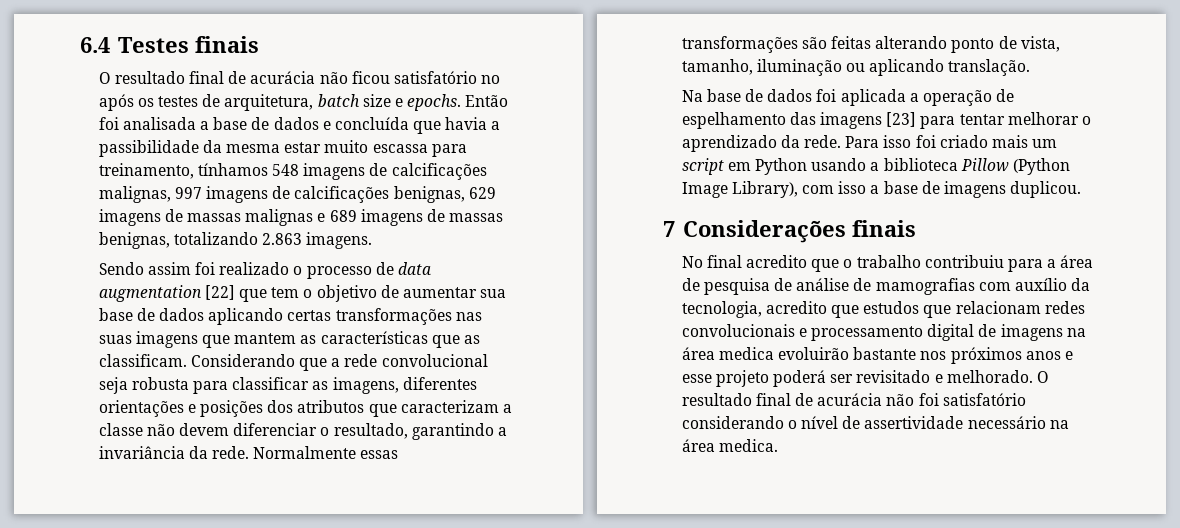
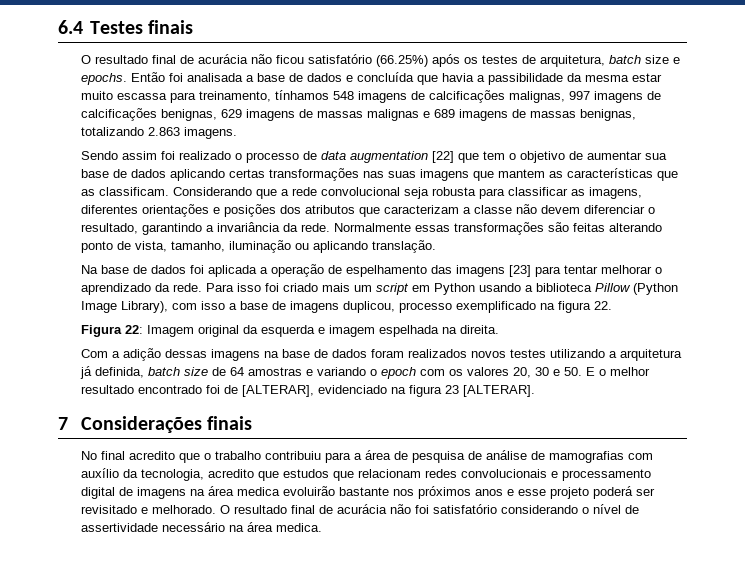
[481,75,501,84] no -> [375,55,428,67] (66.25%)
[1010,181,1082,198] duplicou. -> [342,301,612,313] [80,325,499,337] [80,348,682,361] [79,366,650,379] [80,385,535,397] duplicou, processo exemplificado na figura 22. // Figura 22: Imagem original da esquerda e imagem espelhada na direita. // Com a adição dessas imagens na base de dados foram realizados novos testes utilizando a arquitetura já definida, batch size de 64 amostras e variando o epoch com os valores 20, 30 e 50. E o melhor resultado encontrado foi de [ALTERAR], evidenciado na figura 23 [ALTERAR].

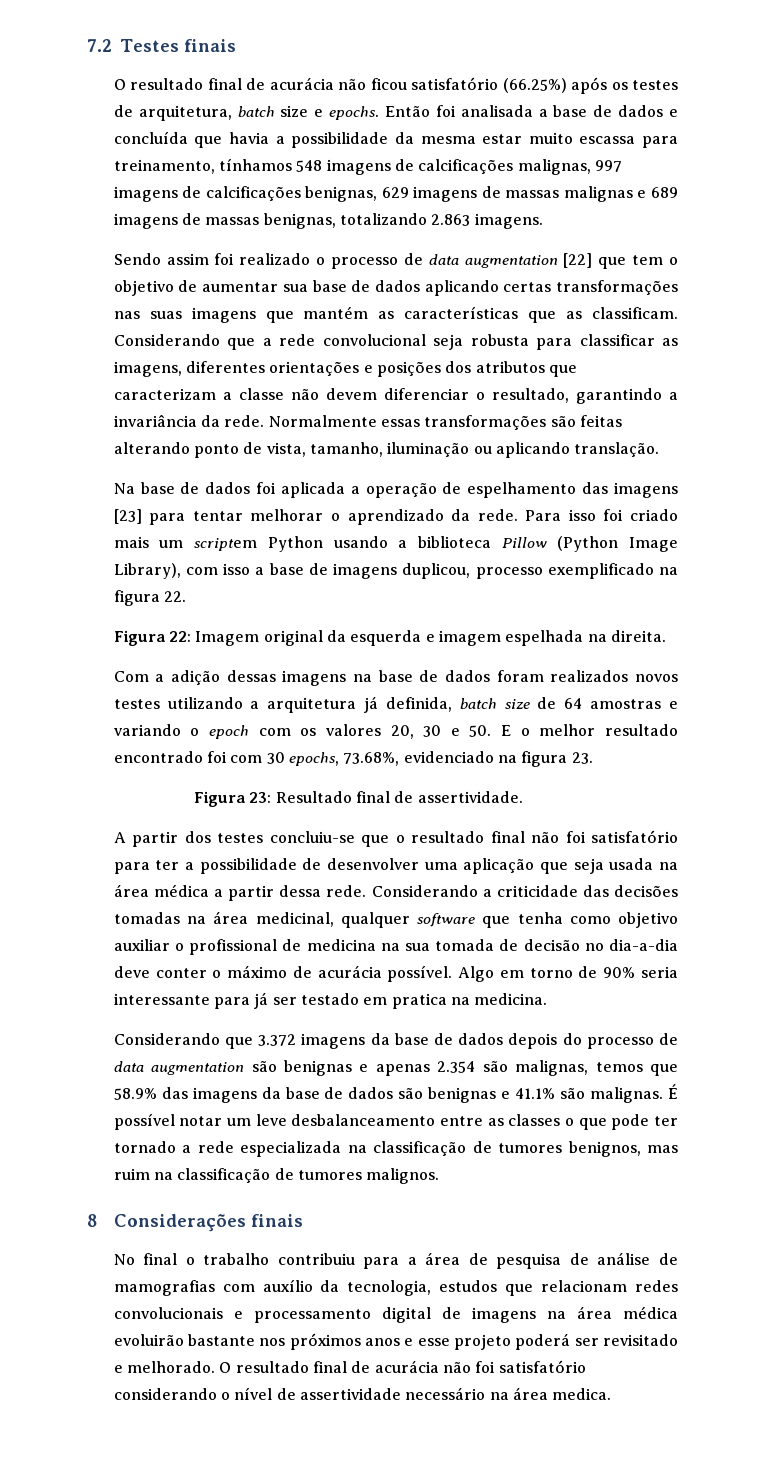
[58,20,83,34] 6.4 -> [87,39,112,52] 7.2
[487,73,563,85] passibilidade -> [291,132,389,148] possibilidade
[497,169,545,178] mantem -> [303,306,369,319] mantém
[375,283,430,295] script em -> [194,538,258,551] scriptem
[223,385,535,397] [58,417,68,430] de [ALTERAR], evidenciado na figura 23 [ALTERAR]. // 7 -> [230,751,593,767] [194,791,523,807] [113,830,679,847] [113,858,678,874] [113,884,679,901] [113,911,678,928] [113,939,678,955] [113,965,678,982] [113,992,548,1009] [113,1033,678,1049] [113,1060,678,1076] [113,1084,678,1103] [113,1113,678,1130] [113,1141,678,1157] [113,1168,440,1184] [87,1214,97,1227] com 30 epochs, 73.68%, evidenciado na figura 23. // Figura 23: Resultado final de assertividade. // A partir dos testes concluiu-se que o resultado final não foi satisfatório para ter a possibilidade de desenvolver uma aplicação que seja usada na área médica a partir dessa rede. Considerando a criticidade das decisões tomadas na área medicinal, qualquer software que tenha como objetivo auxiliar o profissional de medicina na sua tomada de decisão no dia-a-dia deve conter o máximo de acurácia possível. Algo em torno de 90% seria interessante para já ser testado em pratica na medicina. // Considerando que 3.372 imagens da base de dados depois do processo de data augmentation são benignas e apenas 2.354 são malignas, temos que 58.9% das imagens da base de dados são benignas e 41.1% são malignas. É possível notar um leve desbalanceamento entre as classes o que pode ter tornado a rede especializada na classificação de tumores benignos, mas ruim na classificação de tumores malignos. // 8
[128,451,200,463] acredito que -> (178, 1259) none
[207,469,279,481] acredito que -> (432, 1288) none
[236,487,280,496] medica -> [622,1306,678,1319] médica

